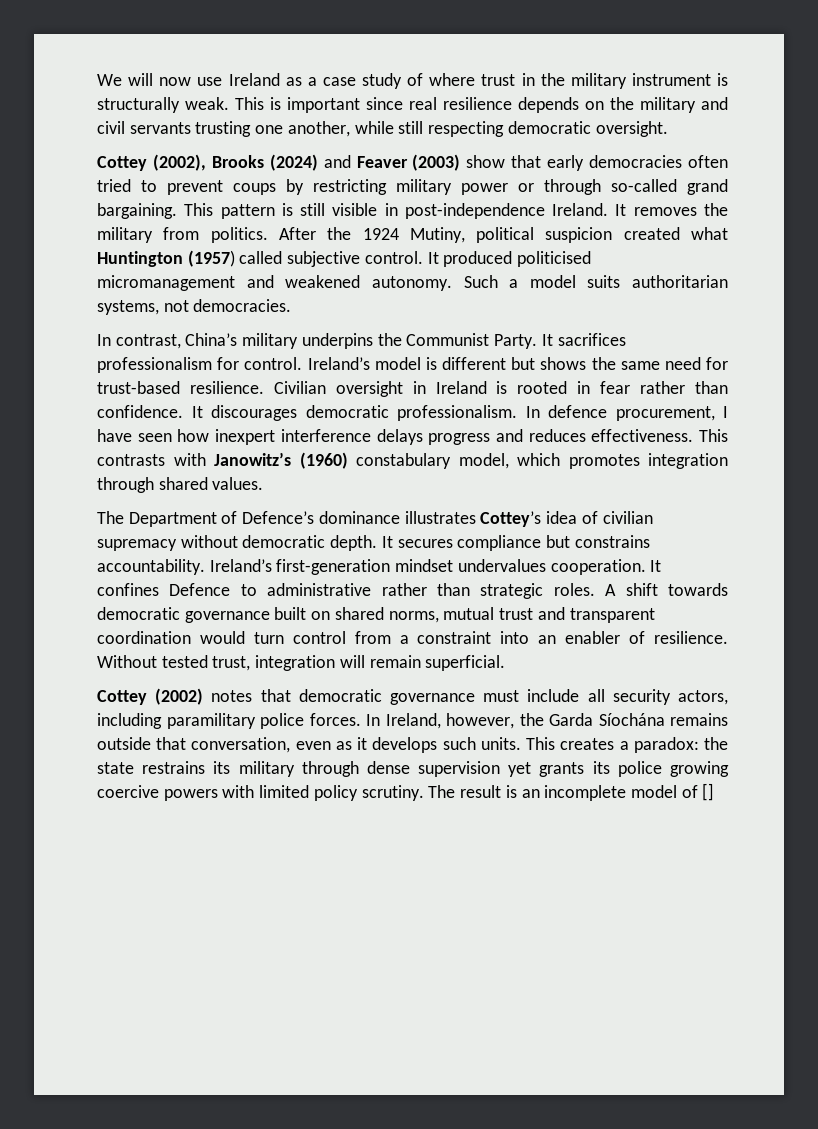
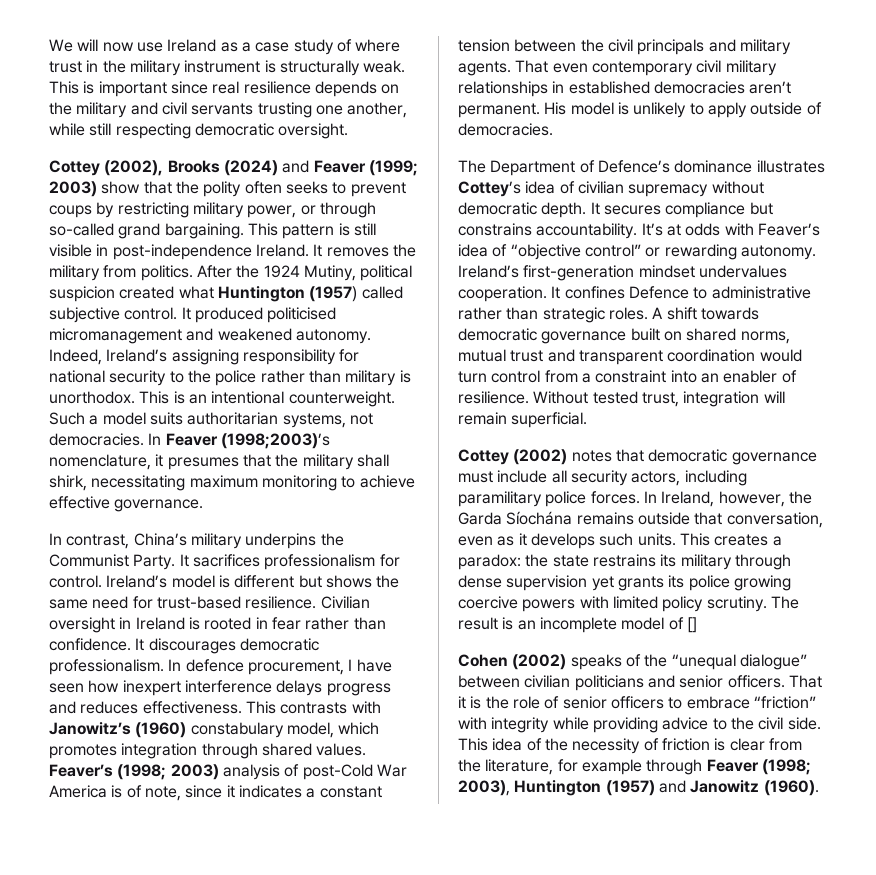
[412,154,729,171] [97,179,131,192] (2003) show that early democracies often tried -> [368,160,418,176] [49,181,328,197] (1999; 2003) show that the polity often seeks
[461,183,508,195] power -> [247,205,297,218] power,
(452, 283) none -> [49,349,360,365] [49,370,411,386] [49,391,395,407] Indeed, Ireland’s assigning responsibility for national security to the police rather than military is unorthodox. This is an intentional counterweight.
(292, 305) none -> [148,433,330,449] [49,454,389,470] [49,475,415,491] [49,496,204,512] In Feaver (1998;2003)’s nomenclature, it presumes that the military shall shirk, necessitating maximum monitoring to achieve effective governance.
(264, 483) none -> [49,764,407,780] [49,785,382,801] [458,39,791,55] [458,60,777,76] [458,81,792,97] [458,102,822,118] [458,123,553,136] Feaver’s (1998; 2003) analysis of post-Cold War America is of note, since it indicates a constant tension between the civil principals and military agents. That even contemporary civil military relationships in established democracies aren’t permanent. His model is unlikely to apply outside of democracies.
(205, 567) none -> [641,223,820,236] [458,244,816,260] It’s at odds with Feaver’s idea of “objective control” or rewarding autonomy.
(715, 792) none -> [458,654,807,670] [458,675,822,691] [458,696,816,709] [458,717,821,733] [458,738,802,754] [458,759,811,775] [458,780,819,796] // Cohen (2002) speaks of the “unequal dialogue” between civilian politicians and senior officers. That it is the role of senior officers to embrace “friction” with integrity while providing advice to the civil side. This idea of the necessity of friction is clear from the literature, for example through Feaver (1998; 2003), Huntington (1957) and Janowitz (1960).

